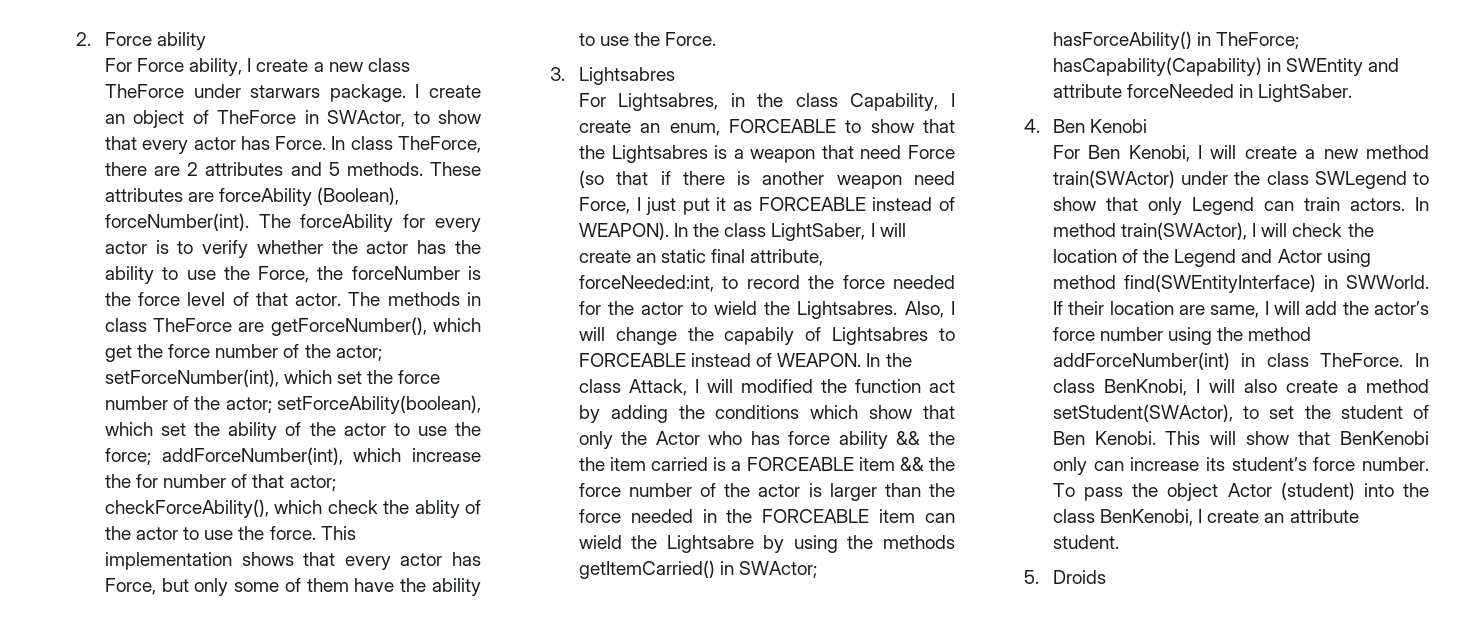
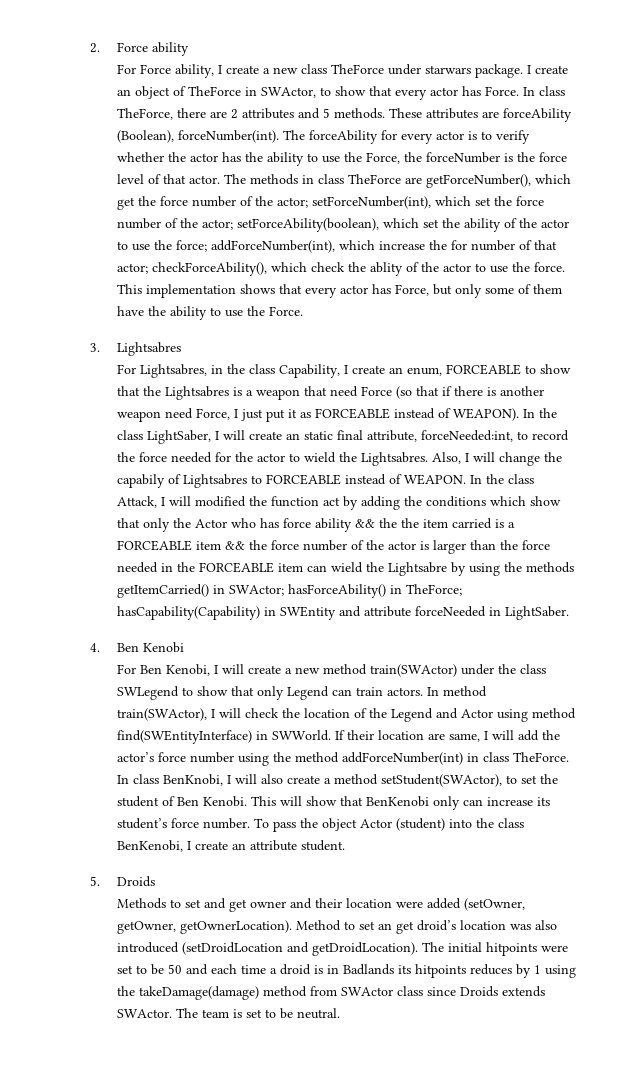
(1106, 577) none -> [116,898,525,912] [116,920,557,934] [116,942,568,956] [116,964,576,978] [116,986,545,1000] [116,1008,340,1019] // Methods to set and get owner and their location were added (setOwner, getOwner, getOwnerLocation). Method to set an get droid’s location was also introduced (setDroidLocation and getDroidLocation). The initial hitpoints were set to be 50 and each time a droid is in Badlands its hitpoints reduces by 1 using the takeDamage(damage) method from SWActor class since Droids extends SWActor. The team is set to be neutral.

